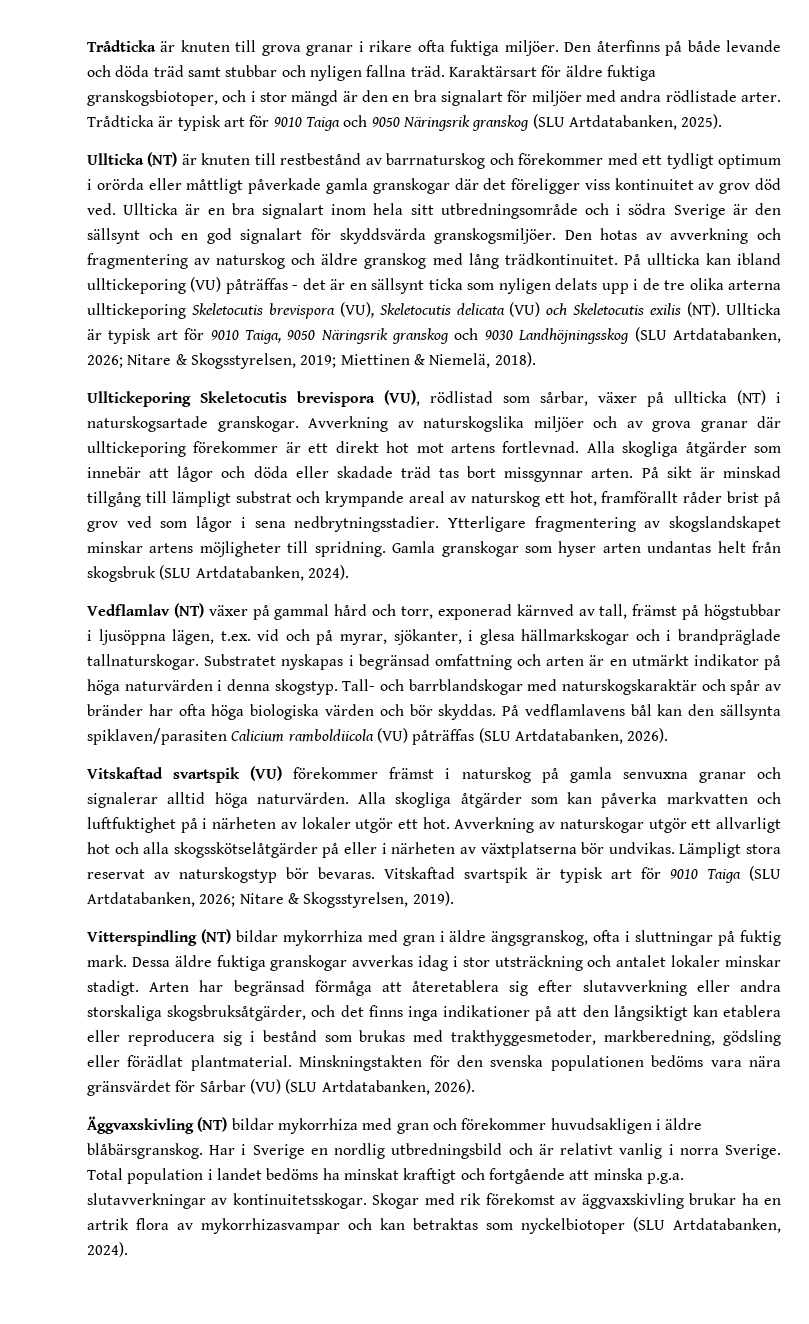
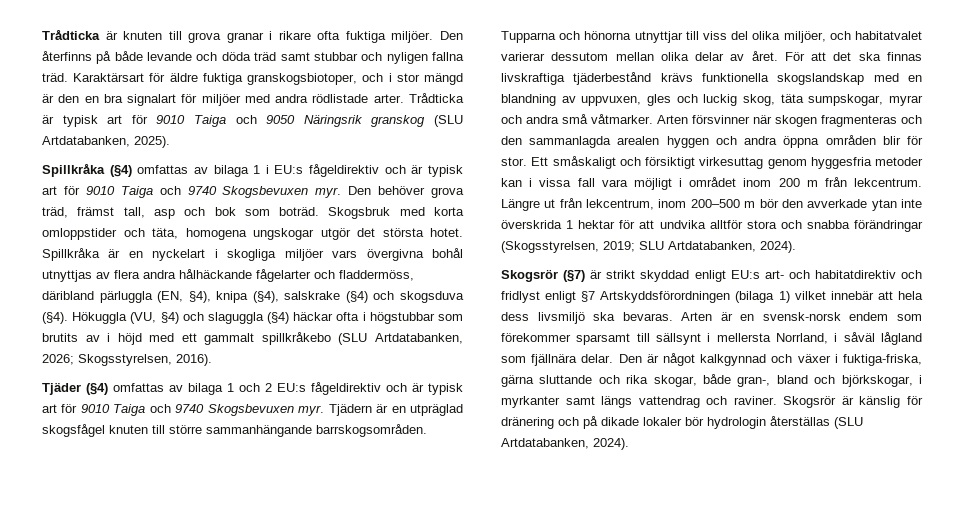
[87,152,781,169] [87,178,782,194] [87,203,782,219] [87,228,782,244] [87,253,782,269] [87,277,781,294] [87,302,782,319] [87,327,781,344] [87,352,536,369] [87,390,781,407] [87,416,781,432] [87,441,781,457] [87,466,781,482] [87,491,781,507] [87,516,782,532] [87,541,781,557] [87,565,349,582] [87,603,781,620] [87,629,781,645] [87,654,781,670] [87,679,781,695] [87,704,782,720] [87,728,669,745] [87,766,782,783] [87,792,781,808] [87,817,781,833] [87,842,782,858] [87,866,781,883] [87,891,454,908] [87,929,781,946] [87,955,781,971] [87,980,781,996] [87,1005,781,1021] [87,1030,782,1046] [87,1055,782,1071] [87,1079,475,1096] [87,1116,703,1134] [87,1143,782,1159] [87,1168,684,1184] [87,1193,781,1209] [87,1218,625,1234] Ullticka (NT) är knuten till restbestånd av barrnaturskog och förekommer med ett tydligt optimum i orörda eller måttligt påverkade gamla granskogar där det föreligger viss kontinuitet av grov död ved. Ullticka är en bra signalart inom hela sitt utbredningsområde och i södra Sverige är den sällsynt och en god signalart för skyddsvärda granskogsmiljöer. Den hotas av avverkning och fragmentering av naturskog och äldre granskog med lång trädkontinuitet. På ullticka kan ibland ulltickeporing (VU) påträffas - det är en sällsynt ticka som nyligen delats upp i de tre olika arterna ulltickeporing Skeletocutis brevispora (VU), Skeletocutis delicata (VU) och Skeletocutis exilis (NT). Ullticka är typisk art för 9010 Taiga, 9050 Näringsrik granskog och 9030 Landhöjningsskog (SLU Artdatabanken, 2026; Nitare & Skogsstyrelsen, 2019; Miettinen & Niemelä, 2018). // Ulltickeporing Skeletocutis brevispora (VU), rödlistad som sårbar, växer på ullticka (NT) i naturskogsartade granskogar. Avverkning av naturskogslika miljöer och av grova granar där ulltickeporing förekommer är ett direkt hot mot artens fortlevnad. Alla skogliga åtgärder som innebär att lågor och döda eller skadade träd tas bort missgynnar arten. På sikt är minskad tillgång till lämpligt substrat och krympande areal av naturskog ett hot, framförallt råder brist på grov ved som lågor i sena nedbrytningsstadier. Ytterligare fragmentering av skogslandskapet minskar artens möjligheter till spridning. Gamla granskogar som hyser arten undantas helt från skogsbruk (SLU Artdatabanken, 2024). // Vedflamlav (NT) växer på gammal hård och torr, exponerad kärnved av tall, främst på högstubbar i ljusöppna lägen, t.ex. vid och på myrar, sjökanter, i glesa hällmarkskogar och i brandpräglade tallnaturskogar. Substratet nyskapas i begränsad omfattning och arten är en utmärkt indikator på höga naturvärden i denna skogstyp. Tall- och barrblandskogar med naturskogskaraktär och spår av bränder har ofta höga biologiska värden och bör skyddas. På vedflamlavens bål kan den sällsynta spiklaven/parasiten Calicium ramboldiicola (VU) påträffas (SLU Artdatabanken, 2026). // Vitskaftad svartspik (VU) förekommer främst i naturskog på gamla senvuxna granar och signalerar alltid höga naturvärden. Alla skogliga åtgärder som kan påverka markvatten och luftfuktighet på i närheten av lokaler utgör ett hot. Avverkning av naturskogar utgör ett allvarligt hot och alla skogsskötselåtgärder på eller i närheten av växtplatserna bör undvikas. Lämpligt stora reservat av naturskogstyp bör bevaras. Vitskaftad svartspik är typisk art för 9010 Taiga (SLU Artdatabanken, 2026; Nitare & Skogsstyrelsen, 2019). // Vitterspindling (NT) bildar mykorrhiza med gran i äldre ängsgranskog, ofta i sluttningar på fuktig mark. Dessa äldre fuktiga granskogar avverkas idag i stor utsträckning och antalet lokaler minskar stadigt. Arten har begränsad förmåga att återetablera sig efter slutavverkning eller andra storskaliga skogsbruksåtgärder, och det finns inga indikationer på att den långsiktigt kan etablera eller reproducera sig i bestånd som brukas med trakthyggesmetoder, markberedning, gödsling eller förädlat plantmaterial. Minskningstakten för den svenska populationen bedöms vara nära gränsvärdet för Sårbar (VU) (SLU Artdatabanken, 2026). // Äggvaxskivling (NT) bildar mykorrhiza med gran och förekommer huvudsakligen i äldre blåbärsgranskog. Har i Sverige en nordlig utbredningsbild och är relativt vanlig i norra Sverige. Total population i landet bedöms ha minskat kraftigt och fortgående att minska p.g.a. slutavverkningar av kontinuitetsskogar. Skogar med rik förekomst av äggvaxskivling brukar ha en artrik flora av mykorrhizasvampar och kan betraktas som nyckelbiotoper -> [42,163,463,177] [42,186,464,198] [42,207,465,219] [42,228,463,240] [42,248,464,261] [42,269,414,282] [42,291,464,303] [42,312,464,324] [42,332,463,345] [42,354,212,366] [42,382,463,395] [42,404,463,416] [42,424,427,437] [501,31,922,43] [501,51,922,61] [501,72,922,85] [501,94,923,106] [501,114,922,127] [501,135,923,148] [501,156,923,169] [501,177,922,190] [501,198,922,211] [501,220,923,232] [501,241,796,253] [501,269,922,282] [501,291,923,303] [501,312,922,324] [501,332,922,345] [501,353,922,366] [501,374,922,387] [501,396,923,408] [501,416,830,429] Spillkråka (§4) omfattas av bilaga 1 i EU:s fågeldirektiv och är typisk art för 9010 Taiga och 9740 Skogsbevuxen myr. Den behöver grova träd, främst tall, asp och bok som boträd. Skogsbruk med korta omloppstider och täta, homogena ungskogar utgör det största hotet. Spillkråka är en nyckelart i skogliga miljöer vars övergivna bohål utnyttjas av flera andra hålhäckande fågelarter och fladdermöss, däribland pärluggla (EN, §4), knipa (§4), salskrake (§4) och skogsduva (§4). Hökuggla (VU, §4) och slaguggla (§4) häckar ofta i högstubbar som brutits av i höjd med ett gammalt spillkråkebo (SLU Artdatabanken, 2026; Skogsstyrelsen, 2016). // Tjäder (§4) omfattas av bilaga 1 och 2 EU:s fågeldirektiv och är typisk art för 9010 Taiga och 9740 Skogsbevuxen myr. Tjädern är en utpräglad skogsfågel knuten till större sammanhängande barrskogsområden. Tupparna och hönorna utnyttjar till viss del olika miljöer, och habitatvalet varierar dessutom mellan olika delar av året. För att det ska finnas livskraftiga tjäderbestånd krävs funktionella skogslandskap med en blandning av uppvuxen, gles och luckig skog, täta sumpskogar, myrar och andra små våtmarker. Arten försvinner när skogen fragmenteras och den sammanlagda arealen hyggen och andra öppna områden blir för stor. Ett småskaligt och försiktigt virkesuttag genom hyggesfria metoder kan i vissa fall vara möjligt i området inom 200 m från lekcentrum. Längre ut från lekcentrum, inom 200–500 m bör den avverkade ytan inte överskrida 1 hektar för att undvika alltför stora och snabba förändringar (Skogsstyrelsen, 2019; SLU Artdatabanken, 2024). // Skogsrör (§7) är strikt skyddad enligt EU:s art- och habitatdirektiv och fridlyst enligt §7 Artskyddsförordningen (bilaga 1) vilket innebär att hela dess livsmiljö ska bevaras. Arten är en svensk-norsk endem som förekommer sparsamt till sällsynt i mellersta Norrland, i såväl lågland som fjällnära delar. Den är något kalkgynnad och växer i fuktiga-friska, gärna sluttande och rika skogar, både gran-, bland och björkskogar, i myrkanter samt längs vattendrag och raviner. Skogsrör är känslig för dränering och på dikade lokaler bör hydrologin återställas

